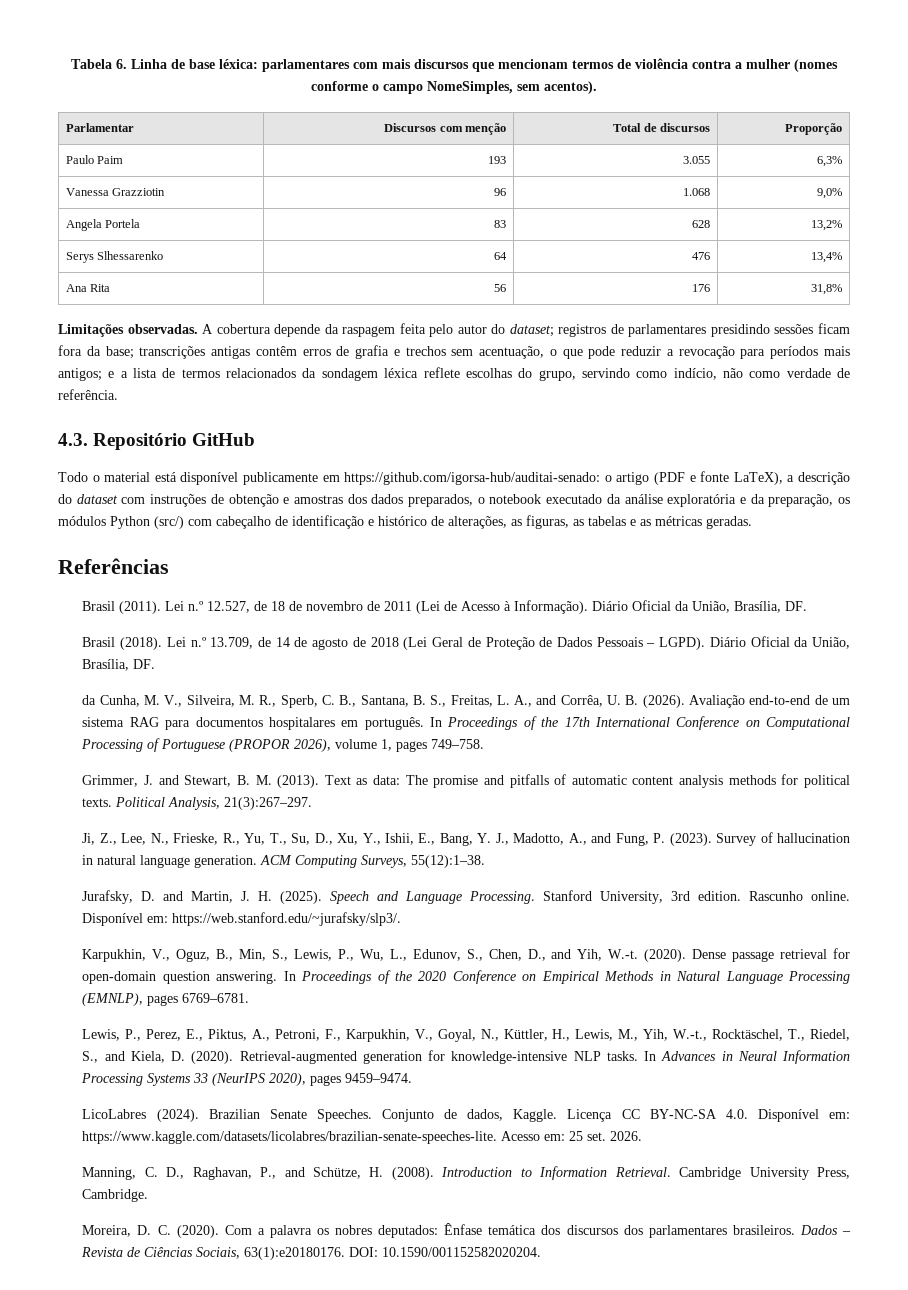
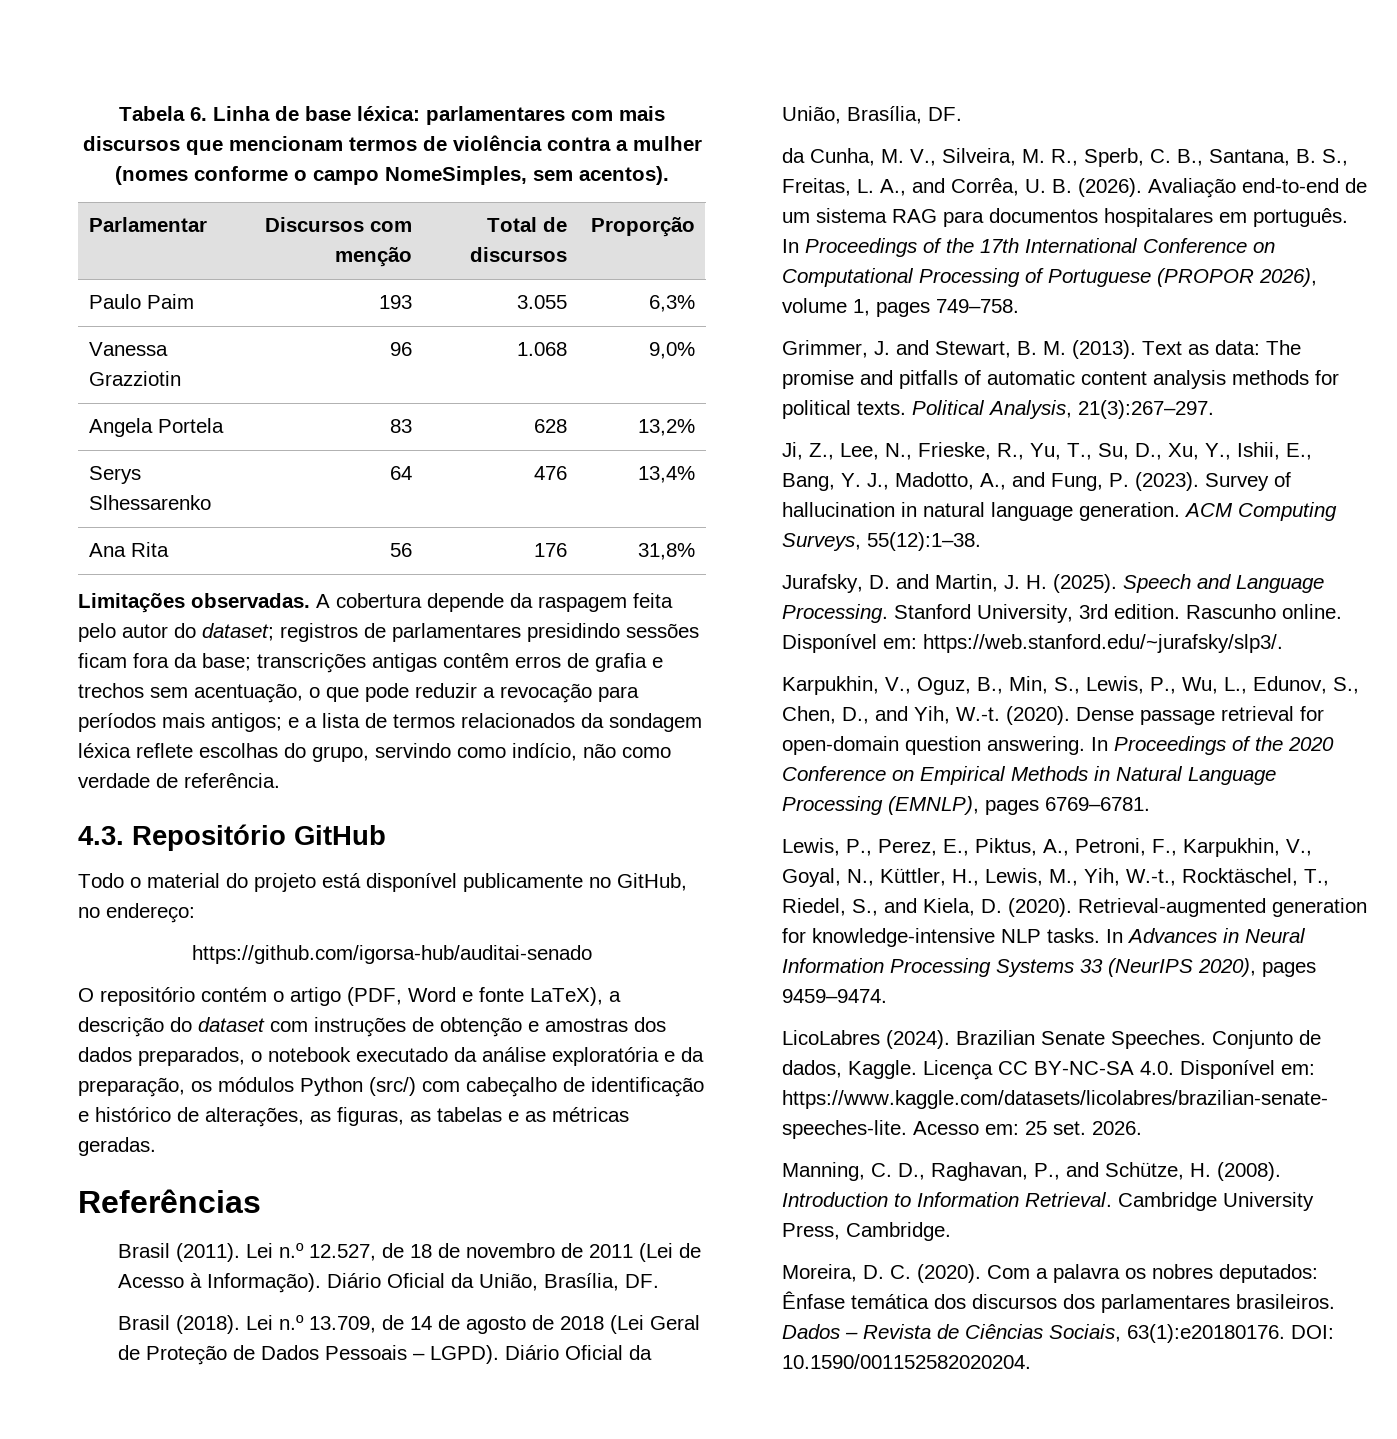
(151, 477) none -> [226,873,316,892] do projeto
[322,472,686,485] em https://github.com/igorsa-hub/auditai-senado: o artigo (PDF -> [589,873,687,891] [78,903,195,923] [192,945,592,964] [78,987,456,1006] no GitHub, no endereço: // https://github.com/igorsa-hub/auditai-senado // O repositório contém o artigo (PDF, Word

